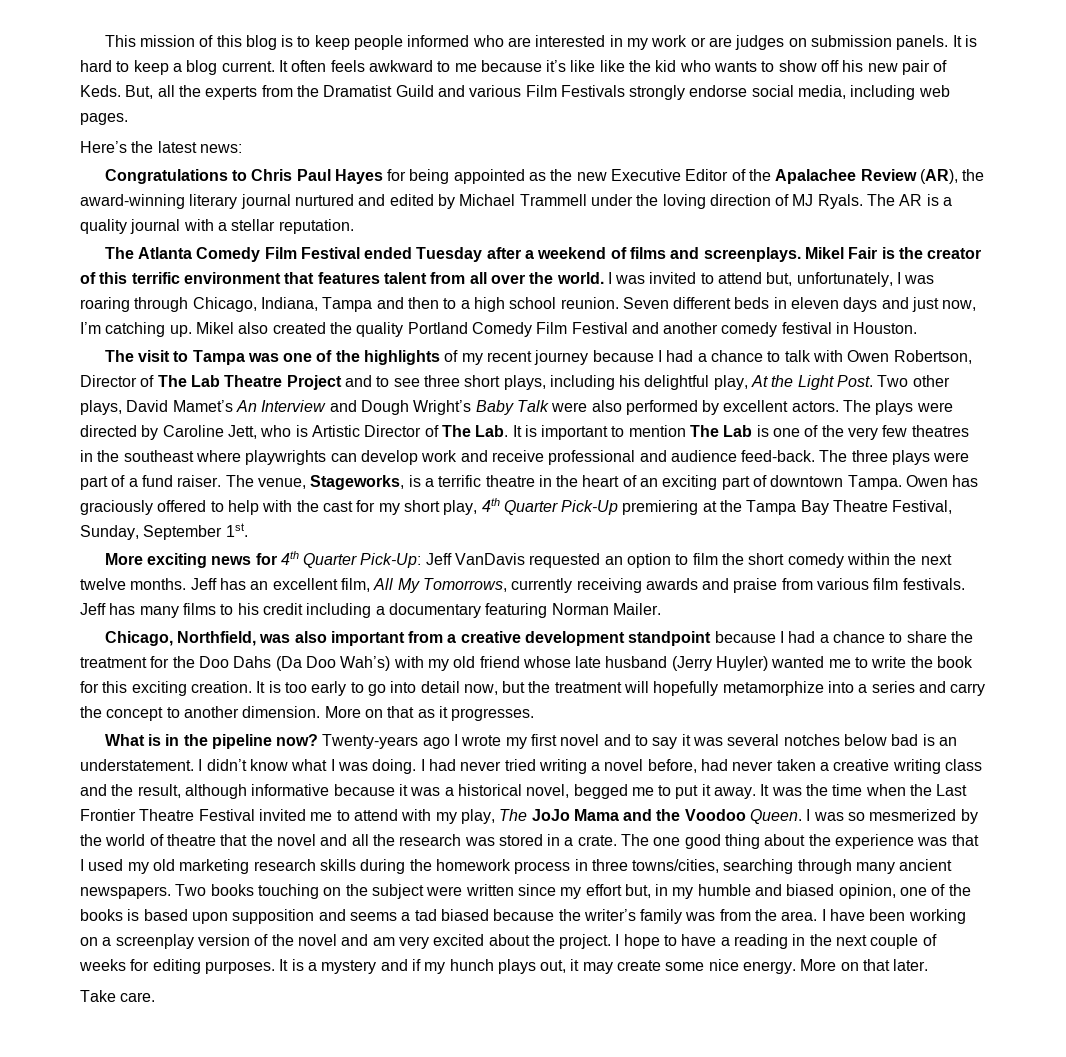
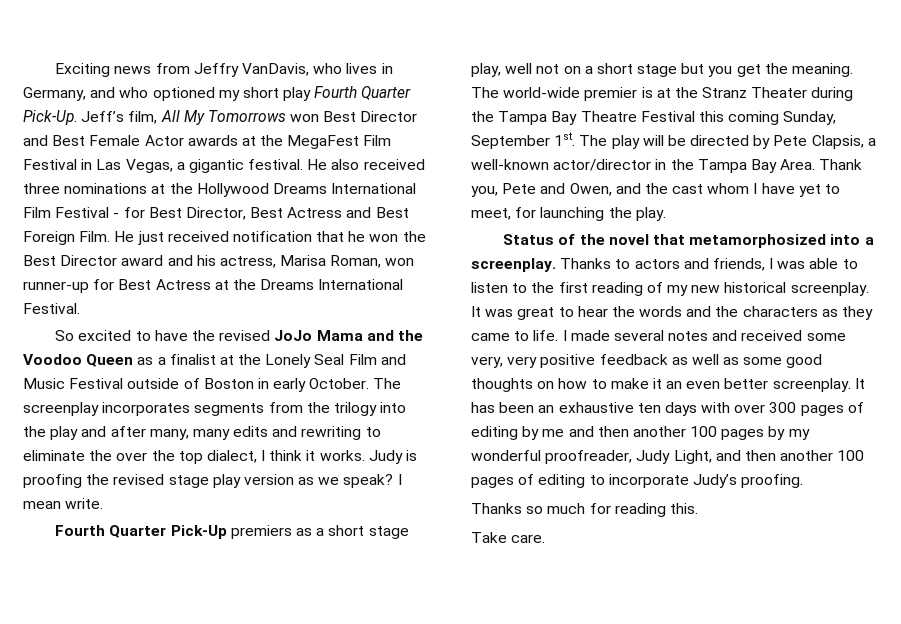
[104,35,977,50] [80,60,948,75] [80,85,950,100] [80,113,128,125] [80,141,242,153] [104,169,985,184] [80,194,953,209] [80,219,354,234] [104,247,982,262] [80,272,935,287] [80,297,977,312] [80,322,918,337] [104,350,972,365] [80,375,950,390] [80,400,953,415] [80,425,969,440] [80,450,970,465] [80,475,979,490] [80,498,953,515] [80,523,248,540] [104,551,952,568] [80,578,965,593] [80,603,661,618] [104,631,973,646] [80,656,974,671] [80,681,986,696] [80,706,535,721] [104,734,957,749] [80,759,983,774] [80,784,968,799] [80,809,528,824] This mission of this blog is to keep people informed who are interested in my work or are judges on submission panels. It is hard to keep a blog current. It often feels awkward to me because it’s like like the kid who wants to show off his new pair of Keds. But, all the experts from the Dramatist Guild and various Film Festivals strongly endorse social media, including web pages. // Here’s the latest news: // Congratulations to Chris Paul Hayes for being appointed as the new Executive Editor of the Apalachee Review (AR), the award-winning literary journal nurtured and edited by Michael Trammell under the loving direction of MJ Ryals. The AR is a quality journal with a stellar reputation. // The Atlanta Comedy Film Festival ended Tuesday after a weekend of films and screenplays. Mikel Fair is the creator of this terrific environment that features talent from all over the world. I was invited to attend but, unfortunately, I was roaring through Chicago, Indiana, Tampa and then to a high school reunion. Seven different beds in eleven days and just now, I’m catching up. Mikel also created the quality Portland Comedy Film Festival and another comedy festival in Houston. // The visit to Tampa was one of the highlights of my recent journey because I had a chance to talk with Owen Robertson, Director of The Lab Theatre Project and to see three short plays, including his delightful play, At the Light Post. Two other plays, David Mamet’s An Interview and Dough Wright’s Baby Talk were also performed by excellent actors. The plays were directed by Caroline Jett, who is Artistic Director of The Lab. It is important to mention The Lab is one of the very few theatres in the southeast where playwrights can develop work and receive professional and audience feed-back. The three plays were part of a fund raiser. The venue, Stageworks, is a terrific theatre in the heart of an exciting part of downtown Tampa. Owen has graciously offered to help with the cast for my short play, 4th Quarter Pick-Up premiering at the Tampa Bay Theatre Festival, Sunday, September 1st. // More exciting news for 4th Quarter Pick-Up: Jeff VanDavis requested an option to film the short comedy within the next twelve months. Jeff has an excellent film, All My Tomorrows, currently receiving awards and praise from various film festivals. Jeff has many films to his credit including a documentary featuring Norman Mailer. // Chicago, Northfield, was also important from a creative development standpoint because I had a chance to share the treatment for the Doo Dahs (Da Doo Wah’s) with my old friend whose late husband (Jerry Huyler) wanted me to write the book for this exciting creation. It is too early to go into detail now, but the treatment will hopefully metamorphize into a series and carry the concept to another dimension. More on that as it progresses. // What is in the pipeline now? Twenty-years ago I wrote my first novel and to say it was several notches below bad is an understatement. I didn’t know what I was doing. I had never tried writing a novel before, had never taken a creative writing class and the result, although informative because it was a historical novel, begged me to put it away. It was the time when the Last Frontier Theatre Festival invited me to attend with my play, The -> [55,63,393,77] [23,86,412,101] [23,110,418,125] [23,135,392,149] [23,159,425,173] [23,183,417,197] [23,207,409,220] [23,231,426,245] [23,255,415,268] [23,279,404,293] [23,303,80,314] [55,330,271,341] Exciting news from Jeffry VanDavis, who lives in Germany, and who optioned my short play Fourth Quarter Pick-Up. Jeff’s film, All My Tomorrows won Best Director and Best Female Actor awards at the MegaFest Film Festival in Las Vegas, a gigantic festival. He also received three nominations at the Hollywood Dreams International Film Festival - for Best Director, Best Actress and Best Foreign Film. He just received notification that he won the Best Director award and his actress, Marisa Roman, won runner-up for Best Actress at the Dreams International Festival. // So excited to have the revised
[750,809,978,824] [80,834,979,849] [80,859,953,874] [80,884,971,899] [80,909,966,924] [80,934,937,949] [79,959,929,974] Queen. I was so mesmerized by the world of theatre that the novel and all the research was stored in a crate. The one good thing about the experience was that I used my old marketing research skills during the homework process in three towns/cities, searching through many ancient newspapers. Two books touching on the subject were written since my effort but, in my humble and biased opinion, one of the books is based upon supposition and seems a tad biased because the writer’s family was from the area. I have been working on a screenplay version of the novel and am very excited about the project. I hope to have a reading in the next couple of weeks for editing purposes. It is a mystery and if my hunch plays out, it may create some nice energy. More on that later. -> [86,354,406,368] [23,378,402,392] [23,402,407,416] [23,426,381,440] [23,450,418,464] [23,474,402,488] [23,498,104,509] [55,525,409,539] [471,63,854,77] [471,87,854,101] [471,111,837,125] [471,132,876,149] [471,159,863,173] [471,183,841,197] [471,207,666,221] [503,234,874,248] [471,258,858,272] [471,282,869,296] [471,306,874,320] [471,330,846,341] [471,354,823,368] [471,378,865,392] [471,402,864,416] [471,426,810,440] [471,450,865,464] [471,474,804,488] [471,503,698,517] Queen as a finalist at the Lonely Seal Film and Music Festival outside of Boston in early October. The screenplay incorporates segments from the trilogy into the play and after many, many edits and rewriting to eliminate the over the top dialect, I think it works. Judy is proofing the revised stage play version as we speak? I mean write. // Fourth Quarter Pick-Up premiers as a short stage play, well not on a short stage but you get the meaning. The world-wide premier is at the Stranz Theater during the Tampa Bay Theatre Festival this coming Sunday, September 1st. The play will be directed by Pete Clapsis, a well-known actor/director in the Tampa Bay Area. Thank you, Pete and Owen, and the cast whom I have yet to meet, for launching the play. // Status of the novel that metamorphosized into a screenplay. Thanks to actors and friends, I was able to listen to the first reading of my new historical screenplay. It was great to hear the words and the characters as they came to life. I made several notes and received some very, very positive feedback as well as some good thoughts on how to make it an even better screenplay. It has been an exhaustive ten days with over 300 pages of editing by me and then another 100 pages by my wonderful proofreader, Judy Light, and then another 100 pages of editing to incorporate Judy’s proofing. // Thanks so much for reading this.

